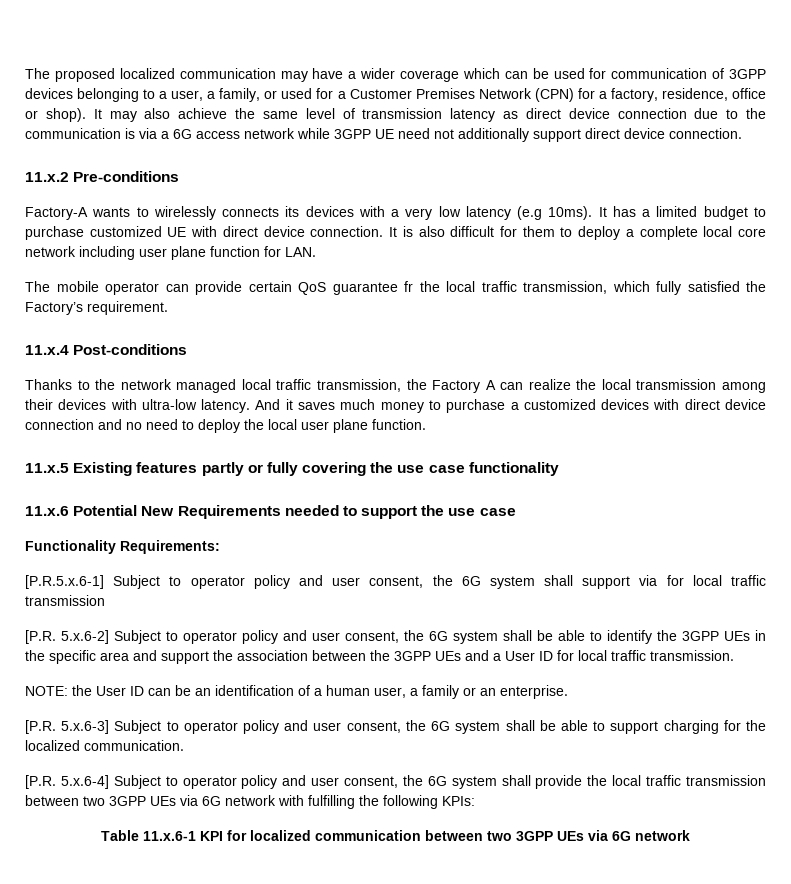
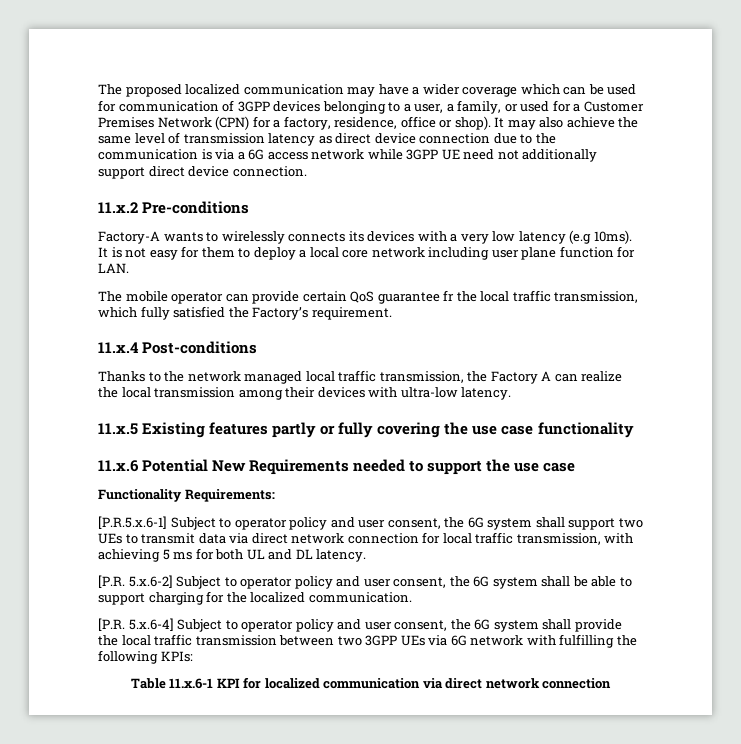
[612,206,767,220] [25,226,495,240] has a limited budget to purchase customized UE with direct device connection. It is also difficult -> [111,247,178,260] is not easy
[639,226,698,240] complete -> (307, 254) none
[255,399,766,413] [25,419,426,433] And it saves much money to purchase a customized devices with direct device connection and no need to deploy the local user plane function. -> (512, 393) none
[639,575,766,586] [25,595,105,606] via for local traffic transmission -> [618,518,643,528] [98,532,634,545] [98,548,367,562] two UEs to transmit data via direct network connection for local traffic transmission, with achieving 5 ms for both UL and DL latency.
[607,630,766,644] [25,650,734,664] [25,685,568,699] [25,720,606,734] identify the 3GPP UEs in the specific area and support the association between the 3GPP UEs and a User ID for local traffic transmission. // NOTE: the User ID can be an identification of a human user, a family or an enterprise. // [P.R. 5.x.6-3] Subject to operator policy and user consent, the 6G system shall be able to -> (632, 582) none
[425,830,690,841] between two 3GPP UEs via 6G network -> [422,678,612,689] via direct network connection

